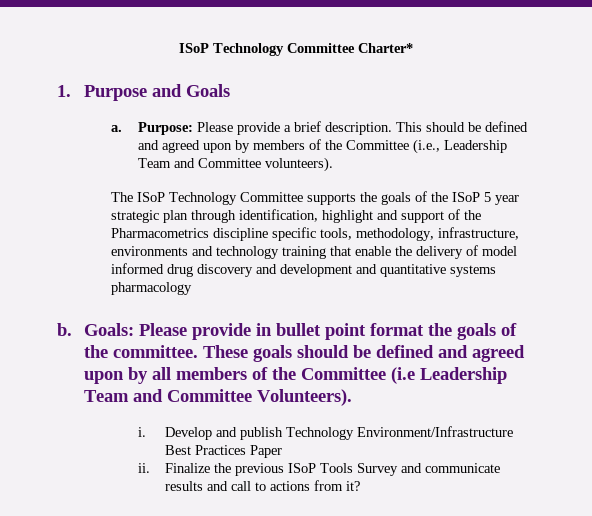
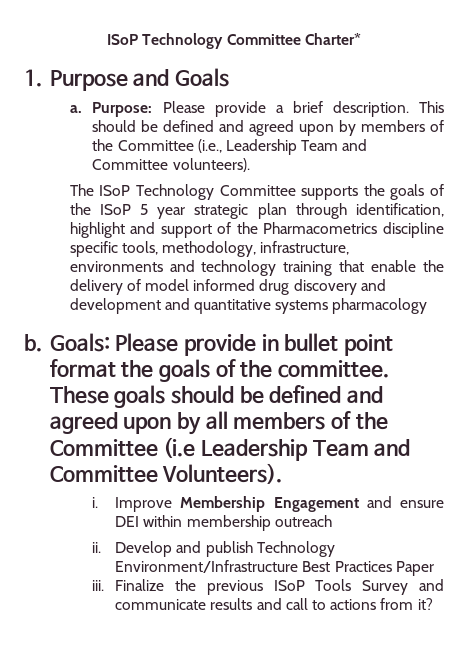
(146, 432) none -> [115,496,444,512] [115,515,332,531] [92,542,102,553] Improve Membership Engagement and ensure DEI within membership outreach // ii.
[137,463,150,473] ii. -> [92,580,105,591] iii.

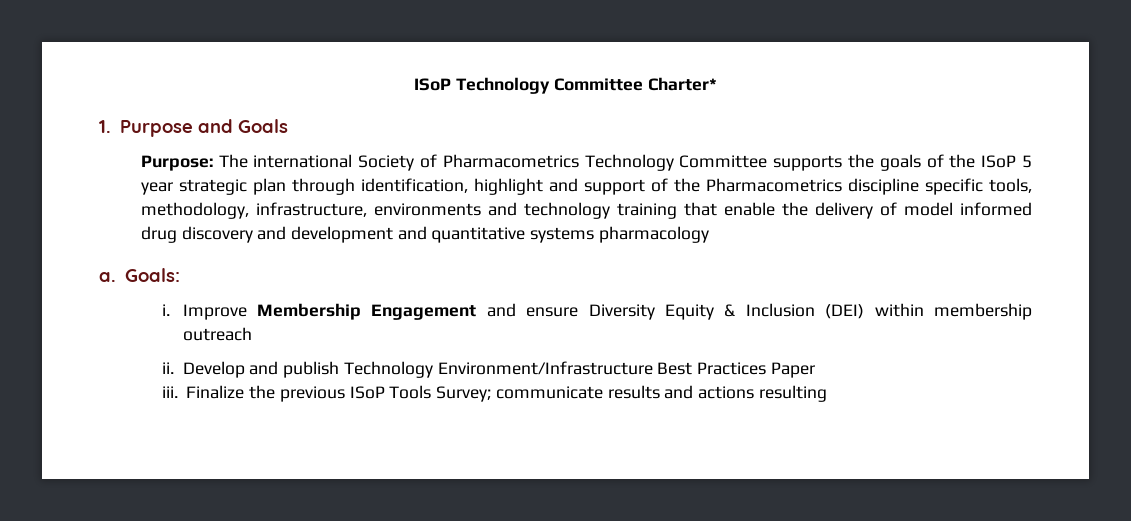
[69,101,444,117] [92,120,444,136] [92,139,368,155] [92,158,250,172] [69,184,131,196] a. Purpose: Please provide a brief description. This should be defined and agreed upon by members of the Committee (i.e., Leadership Team and Committee volunteers). // The ISoP -> [140,154,579,171] Purpose: The international Society of Pharmacometrics
[24,334,42,352] b. -> [99,272,116,282] a.
[115,333,394,356] [49,359,390,382] [49,385,384,408] [49,411,388,435] [49,437,411,461] [49,463,283,484] Please provide in bullet point format the goals of the committee. These goals should be defined and agreed upon by all members of the Committee (i.e Leadership Team and Committee Volunteers). -> (180, 275) none
[115,516,140,527] DEI -> [588,303,865,320] Diversity Equity & Inclusion (DEI)
[362,579,444,595] Survey and -> [436,386,492,402] Survey;
[285,598,433,610] call to actions from it? -> [697,385,827,402] actions resulting

